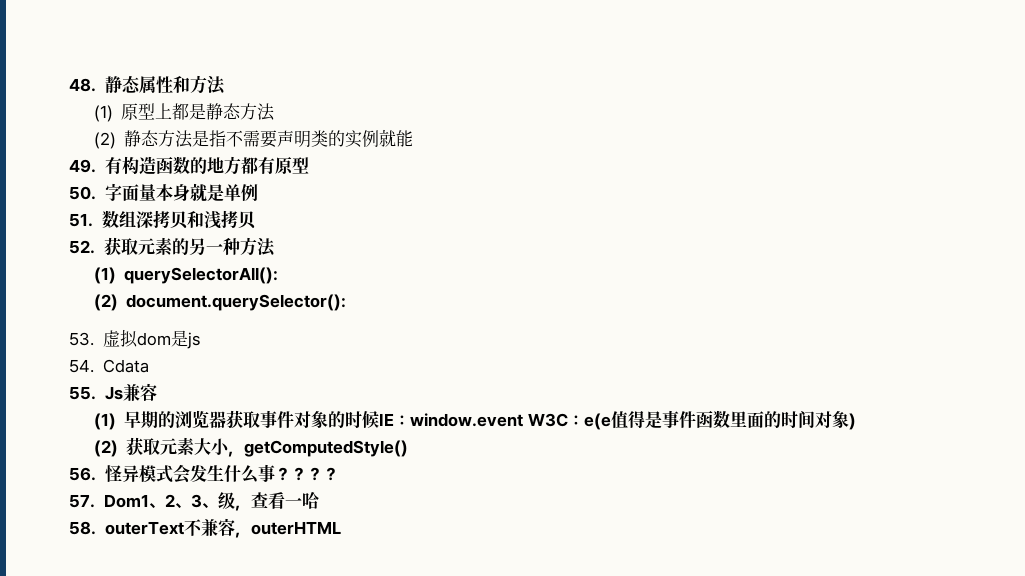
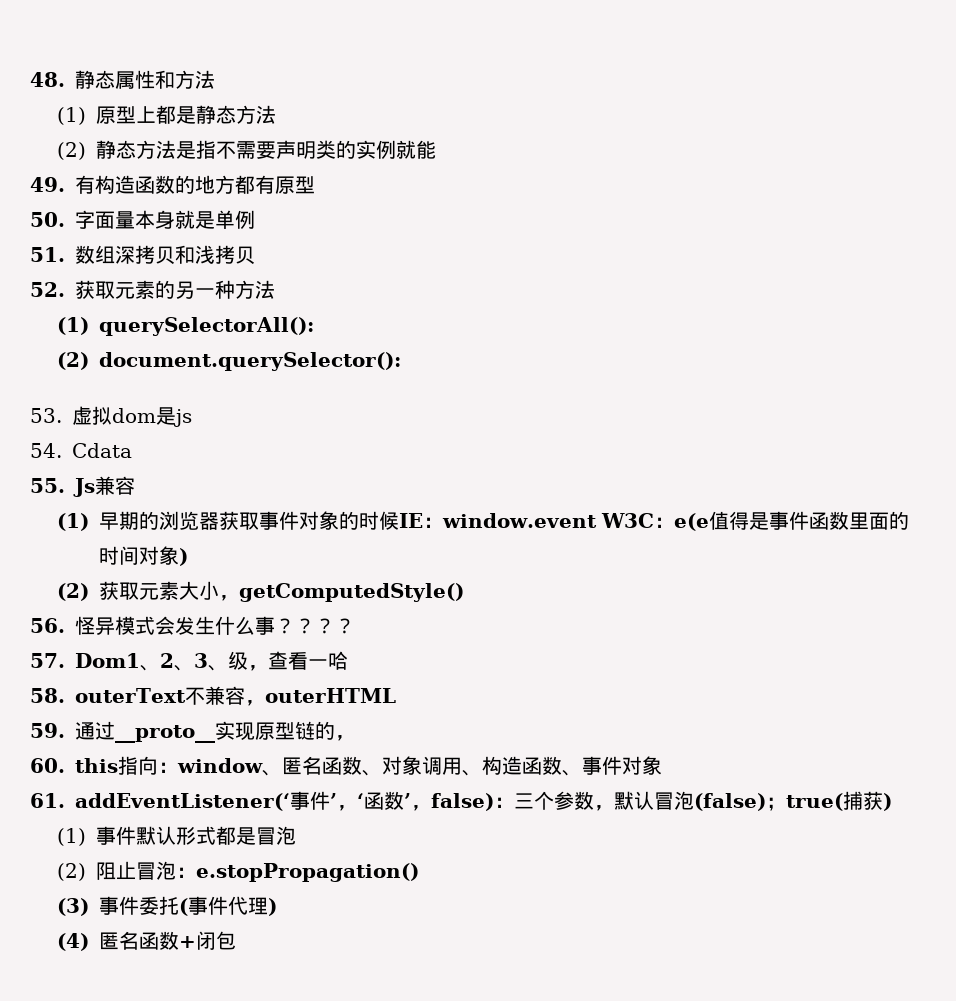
(341, 528) none -> [30,721,355,743] [30,756,662,776] [30,791,892,811] [56,826,296,846] [56,861,419,882] [56,896,277,916] [56,931,236,951] // 59.通过__proto__实现原型链的， // 60. this指向：window、匿名函数、对象调用、构造函数、事件对象 // 61. addEventListener(‘事件’，‘函数’，false)：三个参数，默认冒泡(false)；true(捕获) // (1)事件默认形式都是冒泡 // (2)阻止冒泡：e.stopPropagation() // (3)事件委托(事件代理) // (4)匿名函数+闭包

